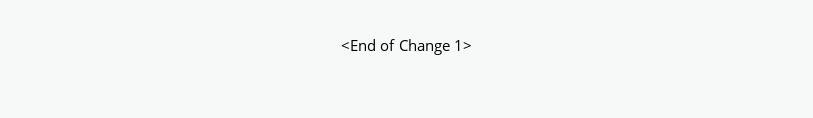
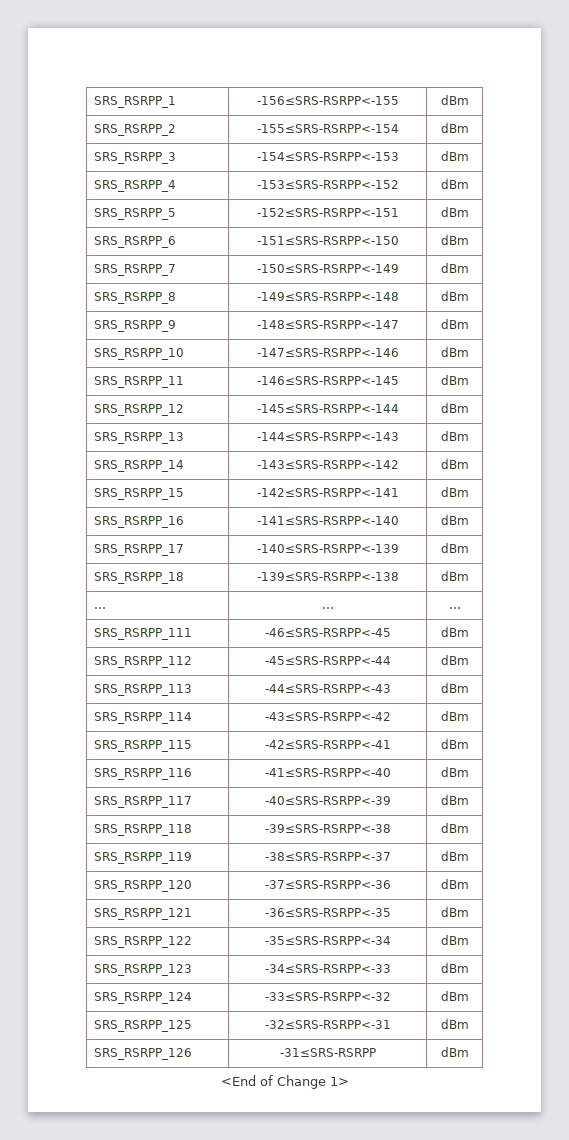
(341, 45) none -> [93,96,176,108] [256,96,399,105] [440,95,469,105] [93,124,176,136] [256,124,399,133] [440,123,469,133] [93,152,176,164] [256,152,399,161] [440,151,469,161] [93,180,176,192] [256,180,399,189] [440,179,469,189] [93,208,176,220] [256,208,399,217] [440,207,469,217] [93,236,176,248] [256,236,399,245] [440,235,469,245] [93,264,176,276] [256,264,399,273] [440,263,469,273] [93,292,176,304] [256,292,399,301] [440,291,469,301] [93,320,176,332] [256,320,399,329] [440,319,469,329] [93,348,184,360] [256,348,399,357] [440,347,469,357] [93,376,184,388] [256,376,399,385] [440,375,469,385] [93,404,184,416] [256,404,399,413] [440,403,469,413] [93,432,184,444] [256,432,399,441] [440,431,469,441] [93,460,184,472] [256,460,399,469] [440,459,469,469] [93,488,184,500] [256,488,399,497] [440,487,469,497] [93,516,184,528] [256,516,399,525] [440,515,469,525] [93,544,184,556] [256,544,399,553] [440,543,469,553] [93,572,184,584] [256,572,399,581] [440,571,469,581] [93,607,106,609] [321,607,334,609] [448,607,461,609] [93,628,192,640] [264,628,391,637] [440,627,469,637] [93,656,192,668] [264,656,391,665] [440,655,469,665] [93,684,192,696] [264,684,391,693] [440,683,469,693] [93,712,192,724] [264,712,391,721] [440,711,469,721] [93,740,192,752] [264,740,391,749] [440,739,469,749] [93,768,192,780] [264,768,391,777] [440,767,469,777] [93,796,192,808] [264,796,391,805] [440,795,469,805] [93,824,192,836] [264,824,391,833] [440,823,469,833] [93,852,192,864] [264,852,391,861] [440,851,469,861] [93,880,192,892] [264,880,391,889] [440,879,469,889] [93,908,192,920] [264,908,391,917] [440,907,469,917] [93,936,192,948] [264,936,391,945] [440,935,469,945] [93,964,192,976] [264,964,391,973] [440,963,469,973] [93,992,192,1004] [264,992,391,1001] [440,991,469,1001] [93,1020,192,1032] [264,1020,391,1029] [440,1019,469,1029] [93,1048,192,1060] [279,1048,376,1057] [440,1047,469,1057] SRS_RSRPP_1 | -156≤SRS-RSRPP<-155 | dBm // SRS_RSRPP_2 | -155≤SRS-RSRPP<-154 | dBm // SRS_RSRPP_3 | -154≤SRS-RSRPP<-153 | dBm // SRS_RSRPP_4 | -153≤SRS-RSRPP<-152 | dBm // SRS_RSRPP_5 | -152≤SRS-RSRPP<-151 | dBm // SRS_RSRPP_6 | -151≤SRS-RSRPP<-150 | dBm // SRS_RSRPP_7 | -150≤SRS-RSRPP<-149 | dBm // SRS_RSRPP_8 | -149≤SRS-RSRPP<-148 | dBm // SRS_RSRPP_9 | -148≤SRS-RSRPP<-147 | dBm // SRS_RSRPP_10 | -147≤SRS-RSRPP<-146 | dBm // SRS_RSRPP_11 | -146≤SRS-RSRPP<-145 | dBm // SRS_RSRPP_12 | -145≤SRS-RSRPP<-144 | dBm // SRS_RSRPP_13 | -144≤SRS-RSRPP<-143 | dBm // SRS_RSRPP_14 | -143≤SRS-RSRPP<-142 | dBm // SRS_RSRPP_15 | -142≤SRS-RSRPP<-141 | dBm // SRS_RSRPP_16 | -141≤SRS-RSRPP<-140 | dBm // SRS_RSRPP_17 | -140≤SRS-RSRPP<-139 | dBm // SRS_RSRPP_18 | -139≤SRS-RSRPP<-138 | dBm // … | … | … // SRS_RSRPP_111 | -46≤SRS-RSRPP<-45 | dBm // SRS_RSRPP_112 | -45≤SRS-RSRPP<-44 | dBm // SRS_RSRPP_113 | -44≤SRS-RSRPP<-43 | dBm // SRS_RSRPP_114 | -43≤SRS-RSRPP<-42 | dBm // SRS_RSRPP_115 | -42≤SRS-RSRPP<-41 | dBm // SRS_RSRPP_116 | -41≤SRS-RSRPP<-40 | dBm // SRS_RSRPP_117 | -40≤SRS-RSRPP<-39 | dBm // SRS_RSRPP_118 | -39≤SRS-RSRPP<-38 | dBm // SRS_RSRPP_119 | -38≤SRS-RSRPP<-37 | dBm // SRS_RSRPP_120 | -37≤SRS-RSRPP<-36 | dBm // SRS_RSRPP_121 | -36≤SRS-RSRPP<-35 | dBm // SRS_RSRPP_122 | -35≤SRS-RSRPP<-34 | dBm // SRS_RSRPP_123 | -34≤SRS-RSRPP<-33 | dBm // SRS_RSRPP_124 | -33≤SRS-RSRPP<-32 | dBm // SRS_RSRPP_125 | -32≤SRS-RSRPP<-31 | dBm // SRS_RSRPP_126 | -31≤SRS-RSRPP | dBm //

